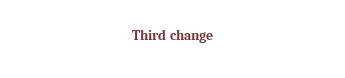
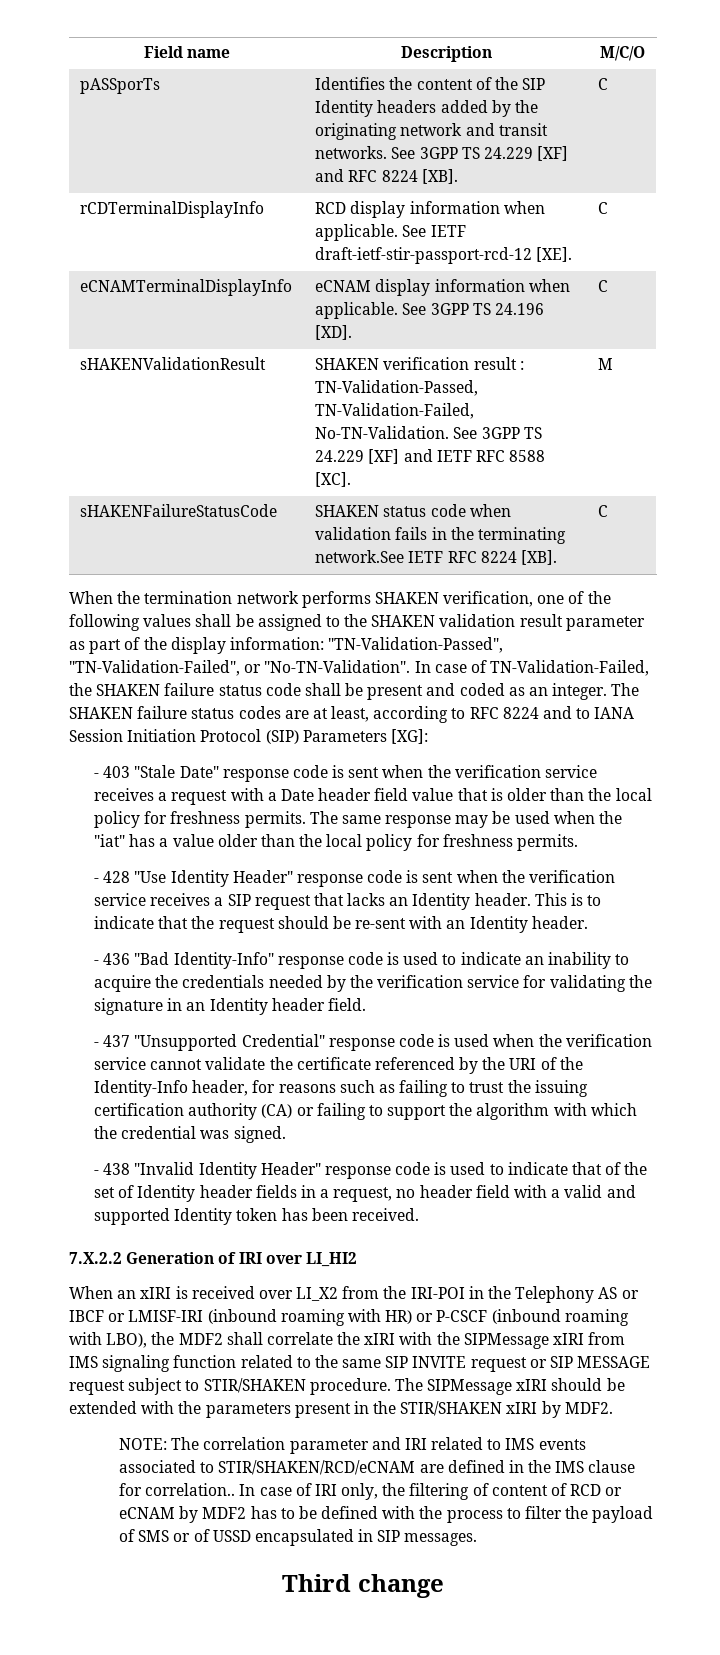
(132, 34) none -> [143,46,231,58] [400,46,492,62] [599,46,645,61] [80,78,161,94] [315,77,546,90] [315,100,539,117] [315,123,548,140] [315,146,569,161] [315,169,458,184] [598,78,609,90] [80,201,265,218] [315,201,545,218] [315,224,466,241] [315,247,573,264] [598,202,609,214] [80,279,293,296] [315,279,570,296] [315,302,545,319] [315,325,353,340] [598,280,609,292] [80,357,267,370] [315,357,524,370] [315,380,479,396] [315,403,475,419] [315,426,542,439] [315,449,546,464] [315,472,352,487] [598,358,614,370] [80,504,278,517] [315,504,511,517] [315,527,567,544] [315,550,558,565] [598,505,609,517] [69,591,611,608] [69,614,645,631] [69,637,504,654] [69,660,650,676] [69,683,640,700] [69,706,635,723] [69,729,428,744] [93,765,598,782] [93,788,652,805] [93,811,623,828] [93,834,579,851] [93,870,616,887] [93,893,602,910] [93,916,588,933] [93,952,630,969] [93,975,652,992] [93,998,366,1015] [93,1034,652,1051] [93,1057,583,1074] [93,1080,588,1097] [93,1103,637,1120] [93,1126,286,1143] [93,1162,648,1179] [93,1185,636,1202] [93,1208,419,1225] [69,1252,357,1267] [69,1286,639,1303] [69,1309,629,1326] [69,1332,626,1349] [69,1355,651,1372] [69,1378,625,1395] [69,1401,613,1418] [118,1437,586,1454] [118,1460,636,1475] [118,1483,623,1500] [118,1506,654,1523] [118,1529,478,1546] Field name | Description | M/C/O // pASSporTs | Identifies the content of the SIP Identity headers added by the originating network and transit networks. See 3GPP TS 24.229 [XF] and RFC 8224 [XB]. | C // rCDTerminalDisplayInfo | RCD display information when applicable. See IETF draft-ietf-stir-passport-rcd-12 [XE]. | C // eCNAMTerminalDisplayInfo | eCNAM display information when applicable. See 3GPP TS 24.196 [XD]. | C // sHAKENValidationResult | SHAKEN verification result : TN-Validation-Passed, TN-Validation-Failed, No-TN-Validation. See 3GPP TS 24.229 [XF] and IETF RFC 8588 [XC]. | M // sHAKENFailureStatusCode | SHAKEN status code when validation fails in the terminating network.See IETF RFC 8224 [XB]. | C // When the termination network performs SHAKEN verification, one of the following values shall be assigned to the SHAKEN validation result parameter as part of the display information: "TN-Validation-Passed", "TN-Validation-Failed", or "No-TN-Validation". In case of TN-Validation-Failed, the SHAKEN failure status code shall be present and coded as an integer. The SHAKEN failure status codes are at least, according to RFC 8224 and to IANA Session Initiation Protocol (SIP) Parameters [XG]: // - 403 "Stale Date" response code is sent when the verification service receives a request with a Date header field value that is older than the local policy for freshness permits. The same response may be used when the "iat" has a value older than the local policy for freshness permits. // - 428 "Use Identity Header" response code is sent when the verification service receives a SIP request that lacks an Identity header. This is to indicate that the request should be re-sent with an Identity header. // - 436 "Bad Identity-Info" response code is used to indicate an inability to acquire the credentials needed by the verification service for validating the signature in an Identity header field. // - 437 "Unsupported Credential" response code is used when the verification service cannot validate the certificate referenced by the URI of the Identity-Info header, for reasons such as failing to trust the issuing certification authority (CA) or failing to support the algorithm with which the credential was signed. // - 438 "Invalid Identity Header" response code is used to indicate that of the set of Identity header fields in a request, no header field with a valid and supported Identity token has been received. // 7.X.2.2 Generation of IRI over LI_HI2 // When an xIRI is received over LI_X2 from the IRI-POI in the Telephony AS or IBCF or LMISF-IRI (inbound roaming with HR) or P-CSCF (inbound roaming with LBO), the MDF2 shall correlate the xIRI with the SIPMessage xIRI from IMS signaling function related to the same SIP INVITE request or SIP MESSAGE request subject to STIR/SHAKEN procedure. The SIPMessage xIRI should be extended with the parameters present in the STIR/SHAKEN xIRI by MDF2. // NOTE: The correlation parameter and IRI related to IMS events associated to STIR/SHAKEN/RCD/eCNAM are defined in the IMS clause for correlation.. In case of IRI only, the filtering of content of RCD or eCNAM by MDF2 has to be defined with the process to filter the payload of SMS or of USSD encapsulated in SIP messages. //

